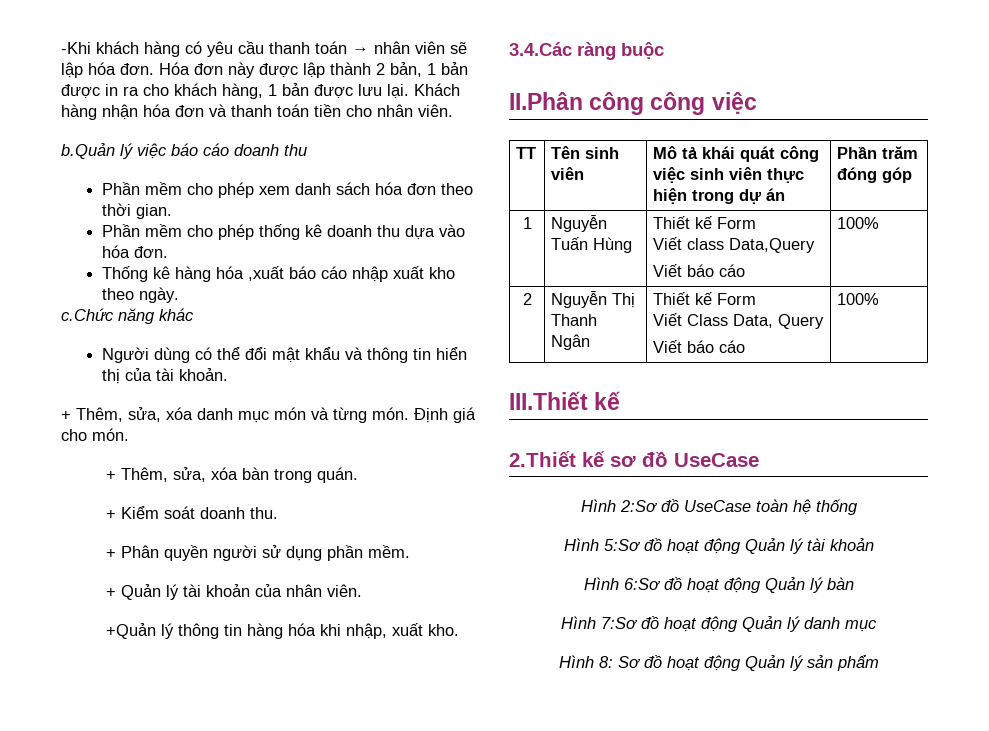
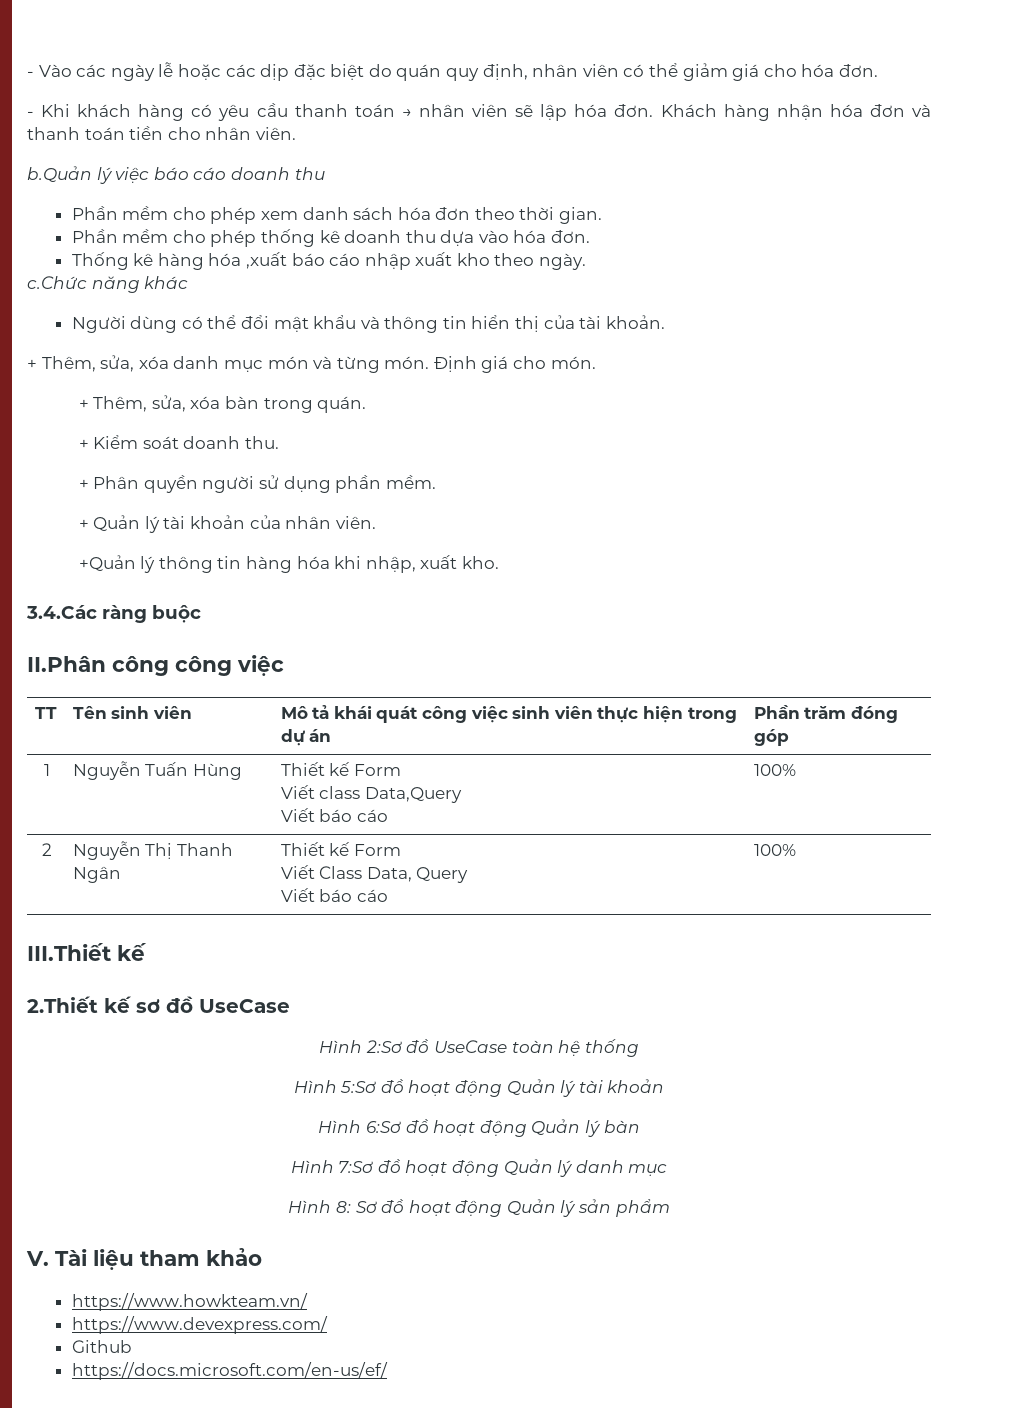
[61,42,91,54] -Khi -> [27,62,878,81] [27,104,71,117] - Vào các ngày lễ hoặc các dịp đặc biệt do quán quy định, nhân viên có thể giảm giá cho hóa đơn. // - Khi
[159,62,468,78] [61,83,409,99] Hóa đơn này được lập thành 2 bản, 1 bản được in ra cho khách hàng, 1 bản được lưu lại. -> (654, 110) none
(879, 663) none -> [26,1248,262,1270] [71,1293,308,1311] [71,1316,328,1334] [71,1340,132,1353] [71,1362,388,1380] // V. Tài liệu tham khảo // https://www.howkteam.vn/ // https://www.devexpress.com/ // Github // https://docs.microsoft.com/en-us/ef/

